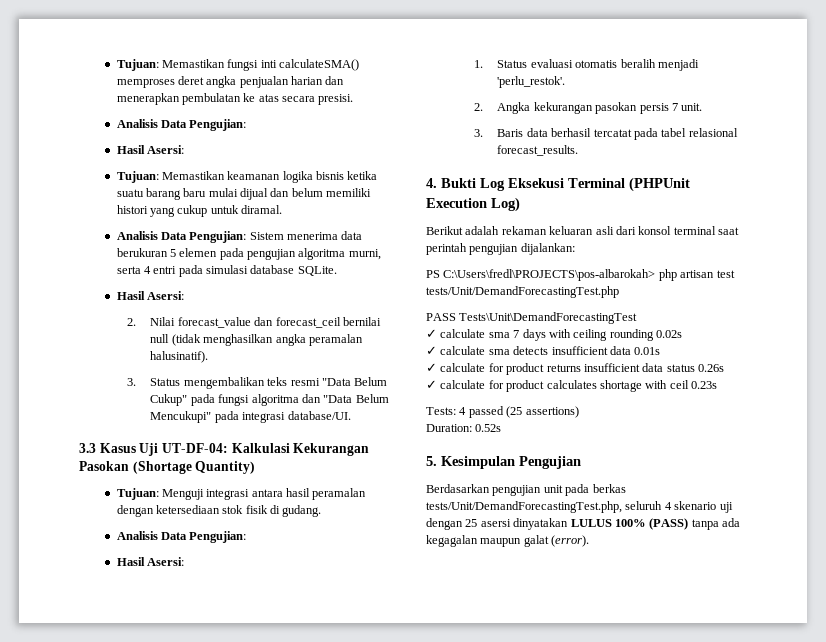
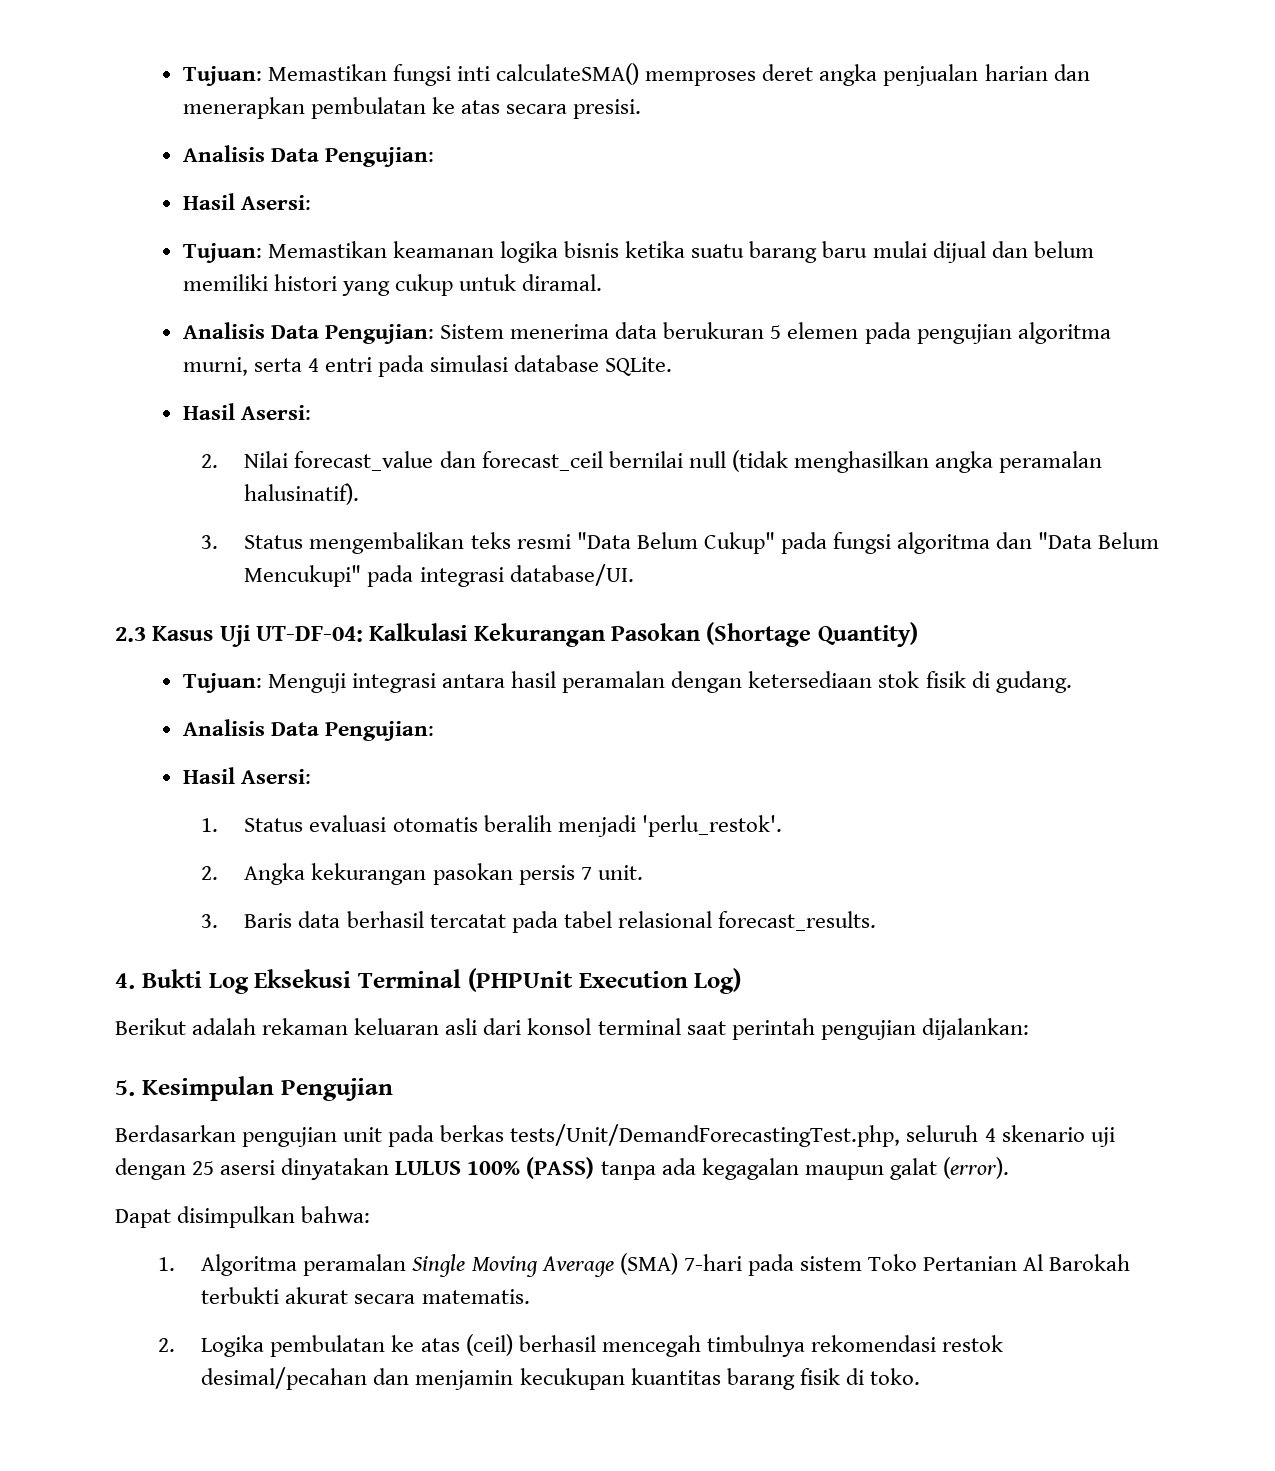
[79,443,96,453] 3.3 -> [115,627,146,642] 2.3
[426,269,735,281] [426,286,619,298] [426,312,638,324] [426,329,682,341] [426,346,661,355] [426,363,724,375] [426,380,717,392] [426,406,579,418] [426,424,502,432] // PS C:\Users\fredl\PROJECTS\pos-albarokah> php artisan test tests/Unit/DemandForecastingTest.php // PASS Tests\Unit\DemandForecastingTest // ✓ calculate sma 7 days with ceiling rounding 0.02s // ✓ calculate sma detects insufficient data 0.01s // ✓ calculate for product returns insufficient data status 0.26s // ✓ calculate for product calculates shortage with ceil 0.23s // Tests: 4 passed (25 assertions) // Duration: 0.52s -> (1029, 1029) none
(590, 541) none -> [115,1206,371,1228] [158,1253,1131,1277] [201,1287,530,1304] [158,1334,1003,1357] [201,1367,920,1390] // Dapat disimpulkan bahwa: // 1. Algoritma peramalan Single Moving Average (SMA) 7-hari pada sistem Toko Pertanian Al Barokah terbukti akurat secara matematis. // 2. Logika pembulatan ke atas (ceil) berhasil mencegah timbulnya rekomendasi restok desimal/pecahan dan menjamin kecukupan kuantitas barang fisik di toko.

